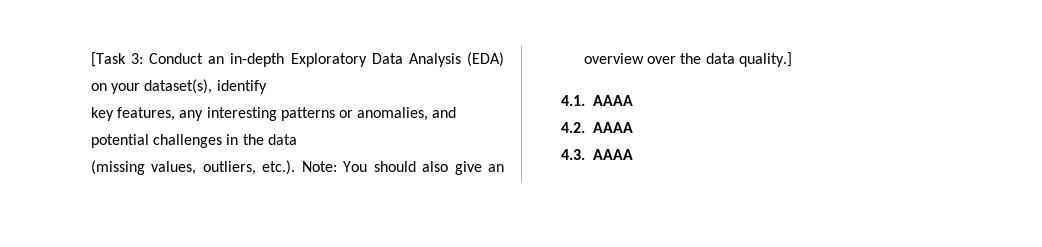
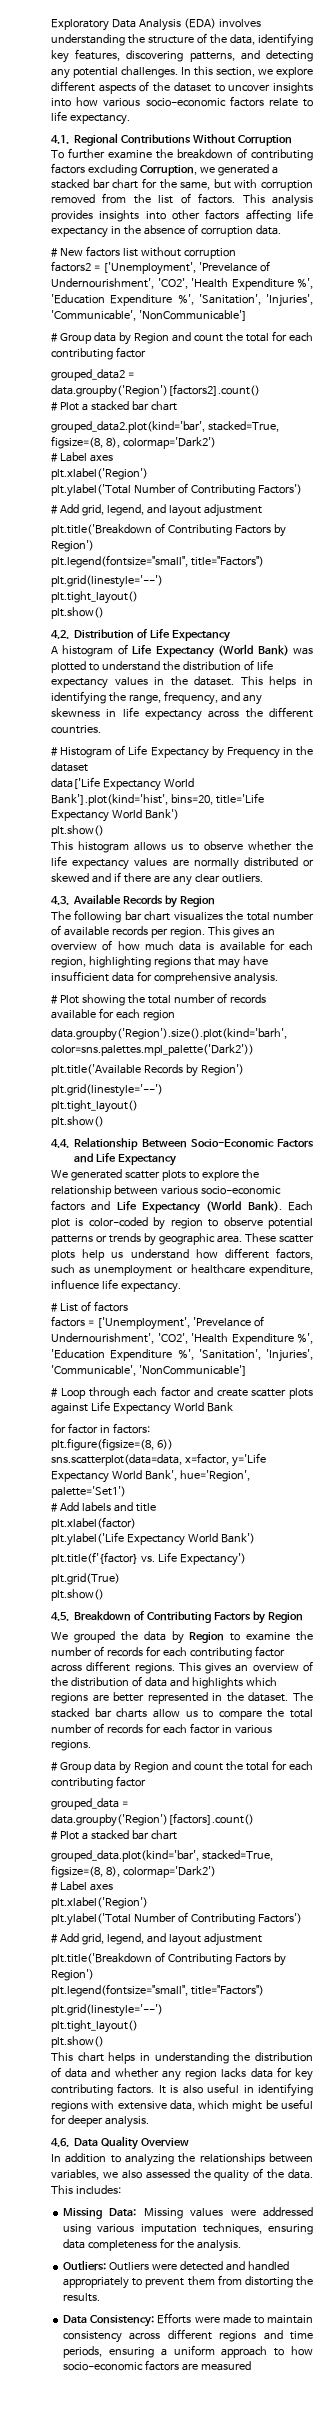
[90,52,504,67] [90,79,267,94] [90,107,457,121] [90,134,297,148] [90,160,504,175] [583,52,792,67] [560,95,633,106] [560,122,633,133] [560,149,633,160] [Task 3: Conduct an in-depth Exploratory Data Analysis (EDA) on your dataset(s), identify // key features, any interesting patterns or anomalies, and potential challenges in the data // (missing values, outliers, etc.). Note: You should also give an overview over the data quality.] // 4.1. AAAA // 4.2. AAAA // 4.3. AAAA -> [50,18,261,31] [50,33,313,47] [50,49,313,63] [50,66,313,79] [50,81,313,94] [50,96,313,107] [50,111,130,125] [50,133,293,146] [50,148,313,161] [50,163,278,176] [50,178,314,191] [50,193,313,207] [50,209,313,222] [50,224,281,238] [50,246,236,259] [50,261,270,275] [50,278,313,290] [50,294,313,307] [50,310,247,321] [50,331,313,345] [50,347,146,360] [50,369,134,381] [50,384,260,398] [50,401,177,411] [50,421,279,433] [50,436,216,449] [50,452,113,462] [50,468,148,480] [50,483,302,497] [50,504,262,517] [50,523,286,537] [50,540,94,552] [50,555,264,568] [50,575,163,588] [50,591,138,604] [50,607,104,619] [50,629,231,642] [50,644,313,658] [50,660,273,673] [50,676,314,689] [50,691,262,705] [50,707,313,721] [50,725,101,734] [50,745,314,759] [50,762,88,772] [50,777,194,791] [50,793,264,806] [50,809,179,822] [50,825,104,837] [50,841,313,853] [50,856,314,870] [50,872,263,886] [50,894,216,908] [50,910,315,923] [50,925,275,938] [50,940,314,951] [50,956,268,969] [50,971,278,985] [50,993,266,1006] [50,1008,175,1021] [50,1028,287,1041] [50,1044,254,1056] [50,1064,244,1077] [50,1084,163,1097] [50,1100,138,1113] [50,1116,104,1128] [50,1137,314,1150] [74,1153,177,1166] [50,1169,259,1181] [50,1185,281,1197] [50,1200,313,1214] [50,1217,313,1230] [50,1233,314,1246] [50,1248,313,1261] [50,1264,313,1277] [50,1279,181,1293] [50,1301,128,1312] [50,1316,264,1330] [50,1333,313,1345] [50,1349,313,1362] [50,1365,247,1376] [50,1386,314,1399] [50,1401,233,1415] [50,1423,150,1434] [50,1438,173,1451] [50,1453,266,1467] [50,1470,250,1483] [50,1486,126,1498] [50,1502,156,1512] [50,1517,136,1530] [50,1532,255,1546] [50,1552,246,1566] [50,1573,120,1585] [50,1589,104,1601] [50,1611,304,1624] [50,1631,314,1644] [50,1646,285,1659] [50,1661,313,1674] [50,1676,277,1689] [50,1692,314,1704] [50,1708,314,1720] [50,1723,272,1734] [50,1740,91,1751] [50,1760,313,1774] [50,1776,146,1789] [50,1798,128,1810] [50,1813,254,1827] [50,1830,177,1840] [50,1850,273,1862] [50,1865,216,1878] [50,1881,113,1891] [50,1897,148,1909] [50,1912,302,1926] [50,1933,262,1946] [50,1952,286,1966] [50,1969,94,1981] [50,1984,264,1997] [50,2004,163,2017] [50,2020,138,2033] [50,2036,104,2048] [50,2052,313,2064] [50,2067,313,2081] [50,2083,314,2097] [50,2099,313,2112] [50,2114,149,2128] [50,2136,190,2150] [50,2153,313,2166] [50,2168,314,2182] [50,2185,121,2194] [63,2207,313,2219] [63,2223,314,2235] [63,2238,241,2252] [63,2260,289,2271] [63,2275,314,2289] [63,2293,101,2302] [63,2313,314,2327] [63,2329,314,2343] [63,2345,314,2358] [63,2360,252,2371] Exploratory Data Analysis (EDA) involves understanding the structure of the data, identifying key features, discovering patterns, and detecting any potential challenges. In this section, we explore different aspects of the dataset to uncover insights into how various socio-economic factors relate to life expectancy. // 4.1. Regional Contributions Without Corruption // To further examine the breakdown of contributing factors excluding Corruption, we generated a stacked bar chart for the same, but with corruption removed from the list of factors. This analysis provides insights into other factors affecting life expectancy in the absence of corruption data. // # New factors list without corruption // factors2 = ['Unemployment', 'Prevelance of Undernourishment', 'CO2', 'Health Expenditure %', 'Education Expenditure %', 'Sanitation', 'Injuries', 'Communicable', 'NonCommunicable'] // # Group data by Region and count the total for each contributing factor // grouped_data2 = data.groupby('Region')[factors2].count() // # Plot a stacked bar chart // grouped_data2.plot(kind='bar', stacked=True, figsize=(8, 8), colormap='Dark2') // # Label axes // plt.xlabel('Region') // plt.ylabel('Total Number of Contributing Factors') // # Add grid, legend, and layout adjustment // plt.title('Breakdown of Contributing Factors by Region') // plt.legend(fontsize="small", title="Factors") // plt.grid(linestyle='--') // plt.tight_layout() // plt.show() // 4.2. Distribution of Life Expectancy // A histogram of Life Expectancy (World Bank) was plotted to understand the distribution of life expectancy values in the dataset. This helps in identifying the range, frequency, and any skewness in life expectancy across the different countries. // # Histogram of Life Expectancy by Frequency in the dataset // data['Life Expectancy World Bank'].plot(kind='hist', bins=20, title='Life Expectancy World Bank') // plt.show() // This histogram allows us to observe whether the life expectancy values are normally distributed or skewed and if there are any clear outliers. // 4.3. Available Records by Region // The following bar chart visualizes the total number of available records per region. This gives an overview of how much data is available for each region, highlighting regions that may have insufficient data for comprehensive analysis. // # Plot showing the total number of records available for each region // data.groupby('Region').size().plot(kind='barh', color=sns.palettes.mpl_palette('Dark2')) // plt.title('Available Records by Region') // plt.grid(linestyle='--') // plt.tight_layout() // plt.show() // 4.4. Relationship Between Socio-Economic Factors and Life Expectancy // We generated scatter plots to explore the relationship between various socio-economic factors and Life Expectancy (World Bank). Each plot is color-coded by region to observe potential patterns or trends by geographic area. These scatter plots help us understand how different factors, such as unemployment or healthcare expenditure, influence life expectancy. // # List of factors // factors = ['Unemployment', 'Prevelance of Undernourishment', 'CO2', 'Health Expenditure %', 'Education Expenditure %', 'Sanitation', 'Injuries', 'Communicable', 'NonCommunicable'] // # Loop through each factor and create scatter plots against Life Expectancy World Bank // for factor in factors: // plt.figure(figsize=(8, 6)) // sns.scatterplot(data=data, x=factor, y='Life Expectancy World Bank', hue='Region', palette='Set1') // # Add labels and title // plt.xlabel(factor) // plt.ylabel('Life Expectancy World Bank') // plt.title(f'{factor} vs. Life Expectancy') // plt.grid(True) // plt.show() // 4.5. Breakdown of Contributing Factors by Region // We grouped the data by Region to examine the number of records for each contributing factor across different regions. This gives an overview of the distribution of data and highlights which regions are better represented in the dataset. The stacked bar charts allow us to compare the total number of records for each factor in various regions. // # Group data by Region and count the total for each contributing factor // grouped_data = data.groupby('Region')[factors].count() // # Plot a stacked bar chart // grouped_data.plot(kind='bar', stacked=True, figsize=(8, 8), colormap='Dark2') // # Label axes // plt.xlabel('Region') // plt.ylabel('Total Number of Contributing Factors') // # Add grid, legend, and layout adjustment // plt.title('Breakdown of Contributing Factors by Region') // plt.legend(fontsize="small", title="Factors") // plt.grid(linestyle='--') // plt.tight_layout() // plt.show() // This chart helps in understanding the distribution of data and whether any region lacks data for key contributing factors. It is also useful in identifying regions with extensive data, which might be useful for deeper analysis. // 4.6. Data Quality Overview // In addition to analyzing the relationships between variables, we also assessed the quality of the data. This includes: // Missing Data: Missing values were addressed using various imputation techniques, ensuring data completeness for the analysis. // Outliers: Outliers were detected and handled appropriately to prevent them from distorting the results. // Data Consistency: Efforts were made to maintain consistency across different regions and time periods, ensuring a uniform approach to how socio-economic factors are measured

